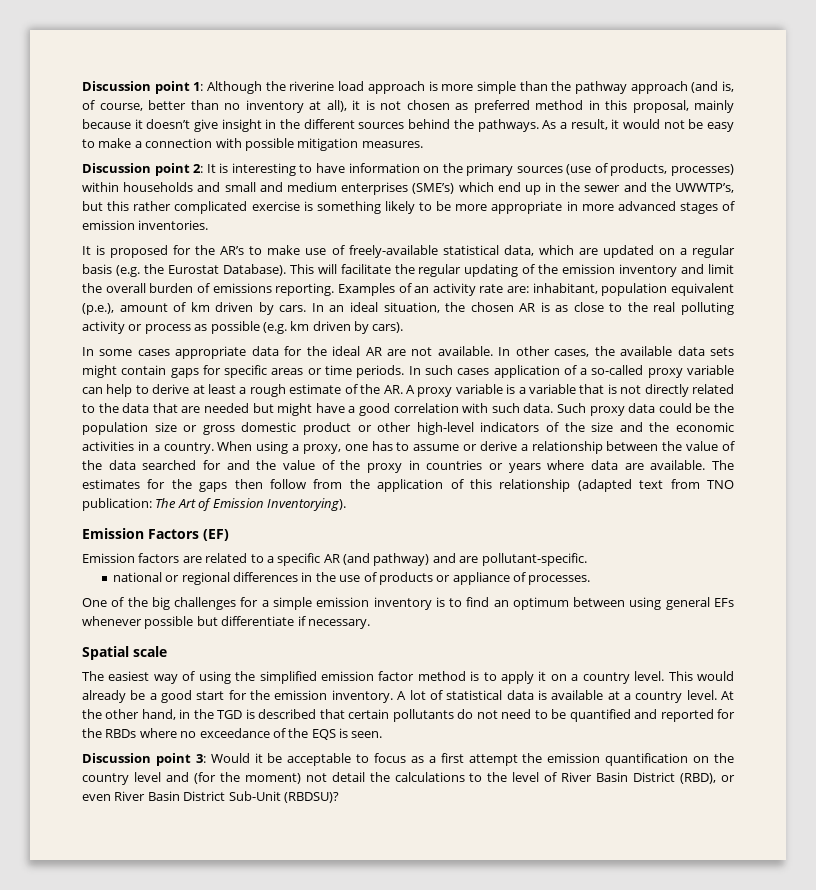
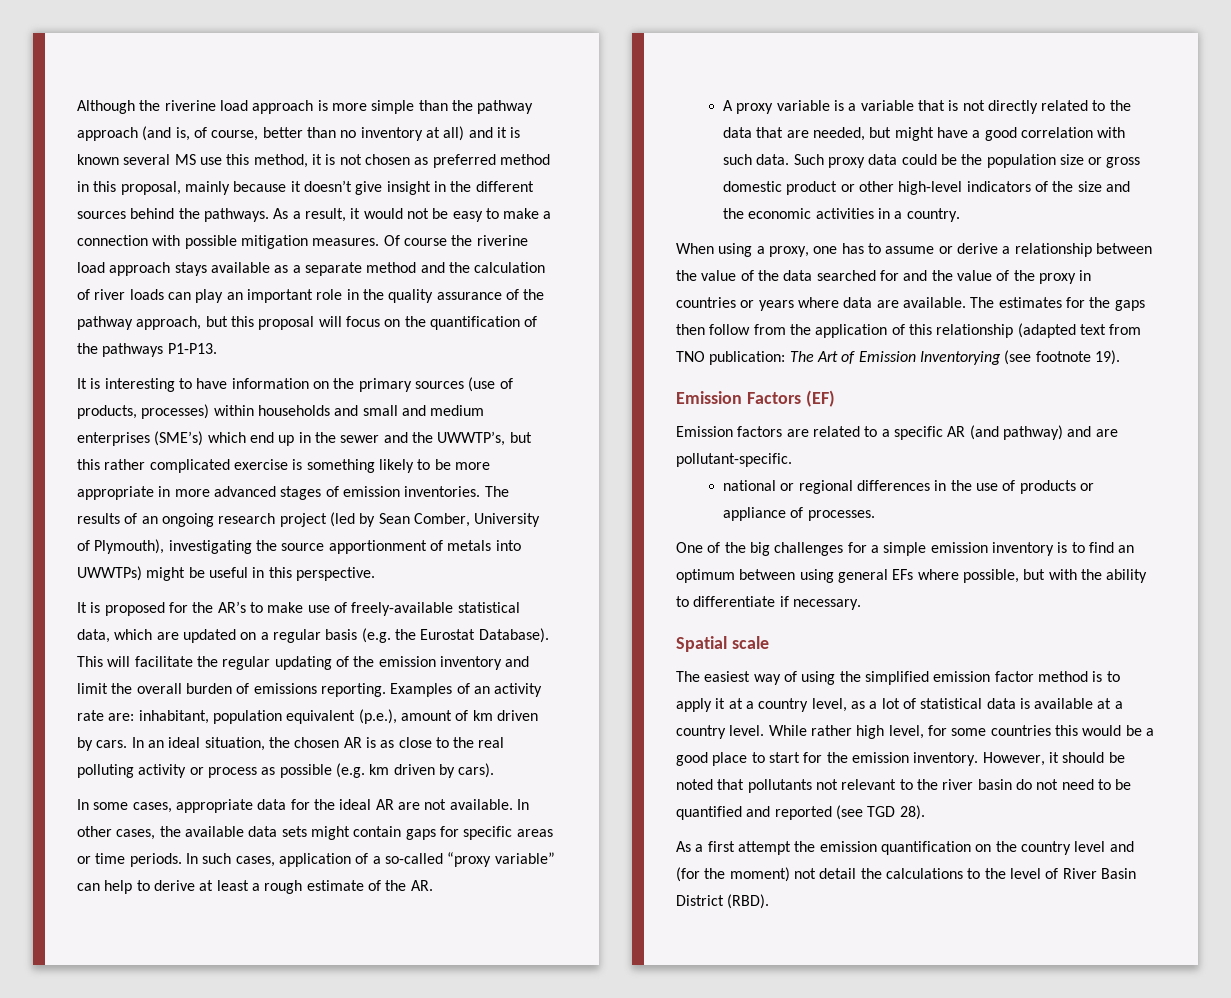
[82,81,204,94] Discussion point 1: -> (77, 107) none
[326,100,347,112] all), -> [443,126,521,141] [77,154,308,168] all) and it is known several MS use this method,
[82,163,204,176] // Discussion point 2: -> [383,235,528,246] [77,262,546,276] [77,289,545,303] [77,316,538,330] [77,343,217,357] Of course the riverine load approach stays available as a separate method and the calculation of river loads can play an important role in the quality assurance of the pathway approach, but this proposal will focus on the quantification of the pathways P1-P13. //
(209, 225) none -> [484,486,509,497] [77,512,541,527] [77,539,521,554] [77,566,375,581] The results of an ongoing research project (led by Sean Comber, University of Plymouth), investigating the source apportionment of metals into UWWTPs) might be useful in this perspective.
[137,349,170,356] cases -> [132,802,172,813] cases,
[457,368,490,375] cases -> [235,856,275,867] cases,
[647,365,734,378] proxy variable -> [447,852,555,867] “proxy variable”
(403, 389) none -> (433, 885) //
[204,403,249,413] needed -> [812,127,865,141] needed,
(214, 448) none -> (960, 215) //
[266,498,346,511] Inventorying). -> [919,350,1120,365] Inventorying (see footnote 19).
[82,616,218,629] whenever possible but -> [917,569,1148,583] [676,596,689,607] where possible, but with the ability to
[550,671,735,684] [82,690,407,703] on a country level. This would already be a good start for the emission inventory. A -> [728,698,878,712] at a country level, as a
[721,691,735,700] [82,709,454,722] At the other hand, in the TGD is described that certain pollutants -> [768,725,1154,739] [676,752,1125,766] [676,779,1012,793] While rather high level, for some countries this would be a good place to start for the emission inventory. However, it should be noted that pollutants not relevant to the river basin
[717,709,736,719] [82,728,383,740] [82,753,424,766] for the RBDs where no exceedance of the EQS is seen. // Discussion point 3: Would it be acceptable to focus as -> [835,805,925,820] [676,841,691,852] (see TGD 28). // As
[680,773,736,784] [82,791,339,803] (RBD), or even River Basin District Sub-Unit (RBDSU)? -> [727,894,770,909] (RBD).

